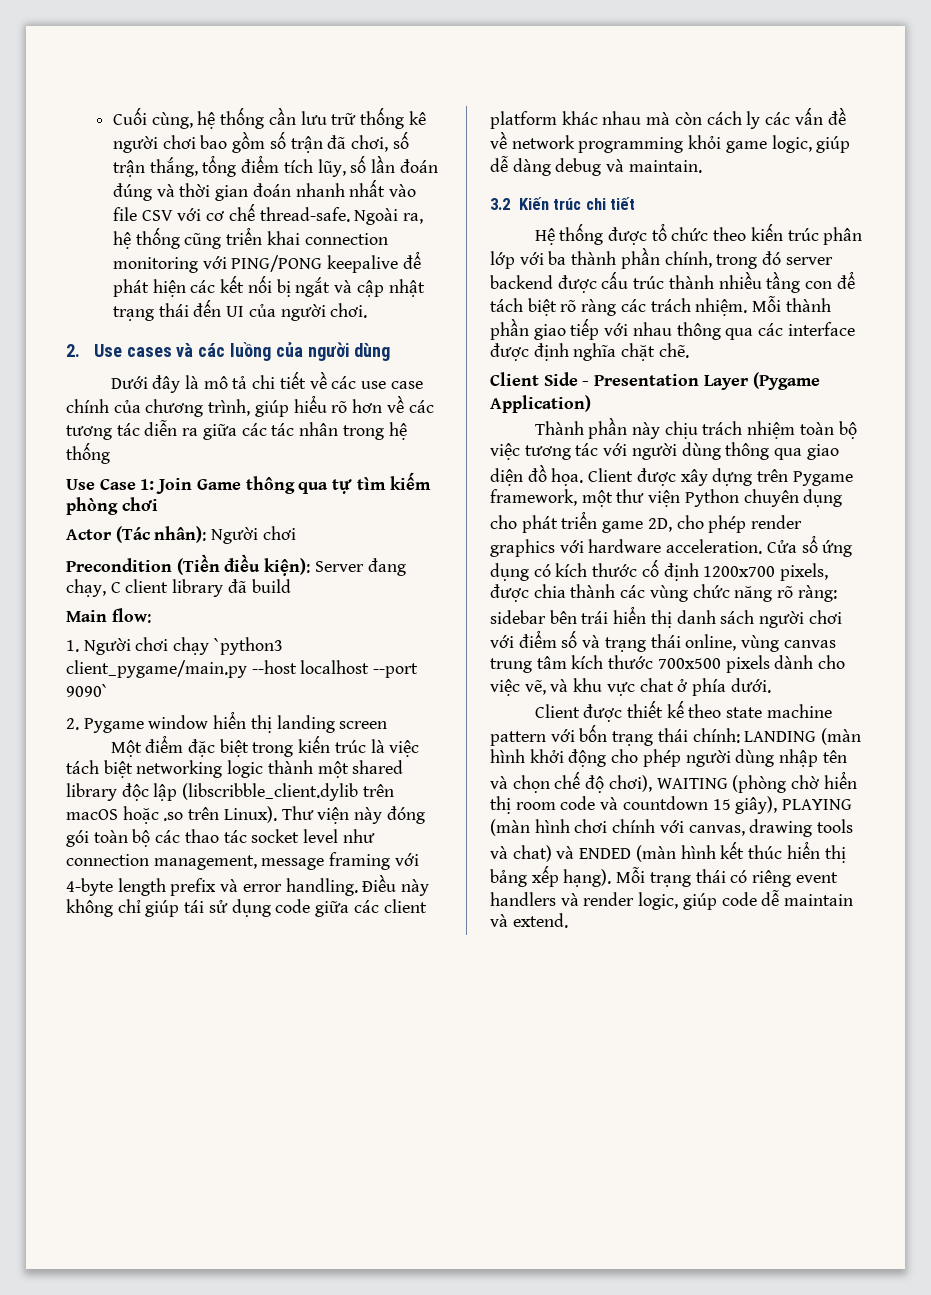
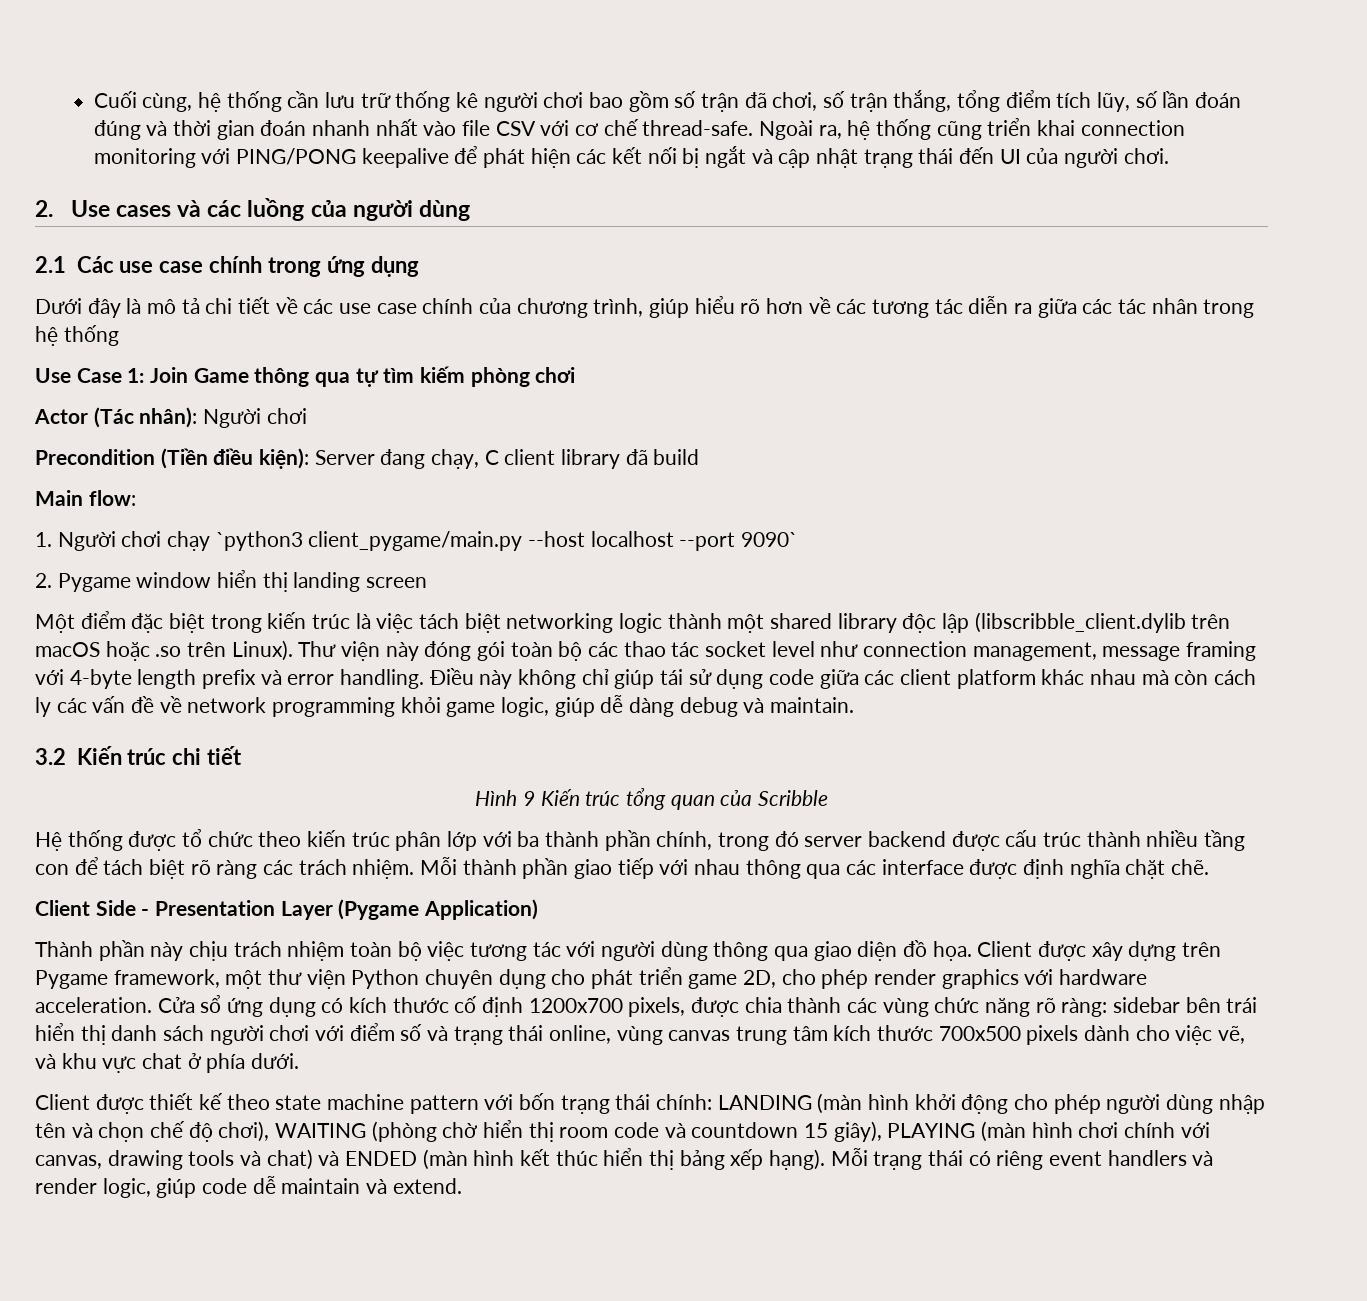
(390, 352) none -> [35,256,420,277] // 2.1 Các use case chính trong ứng dụng
(636, 203) none -> [475,788,828,810] // Hình 9 Kiến trúc tổng quan của Scribble

